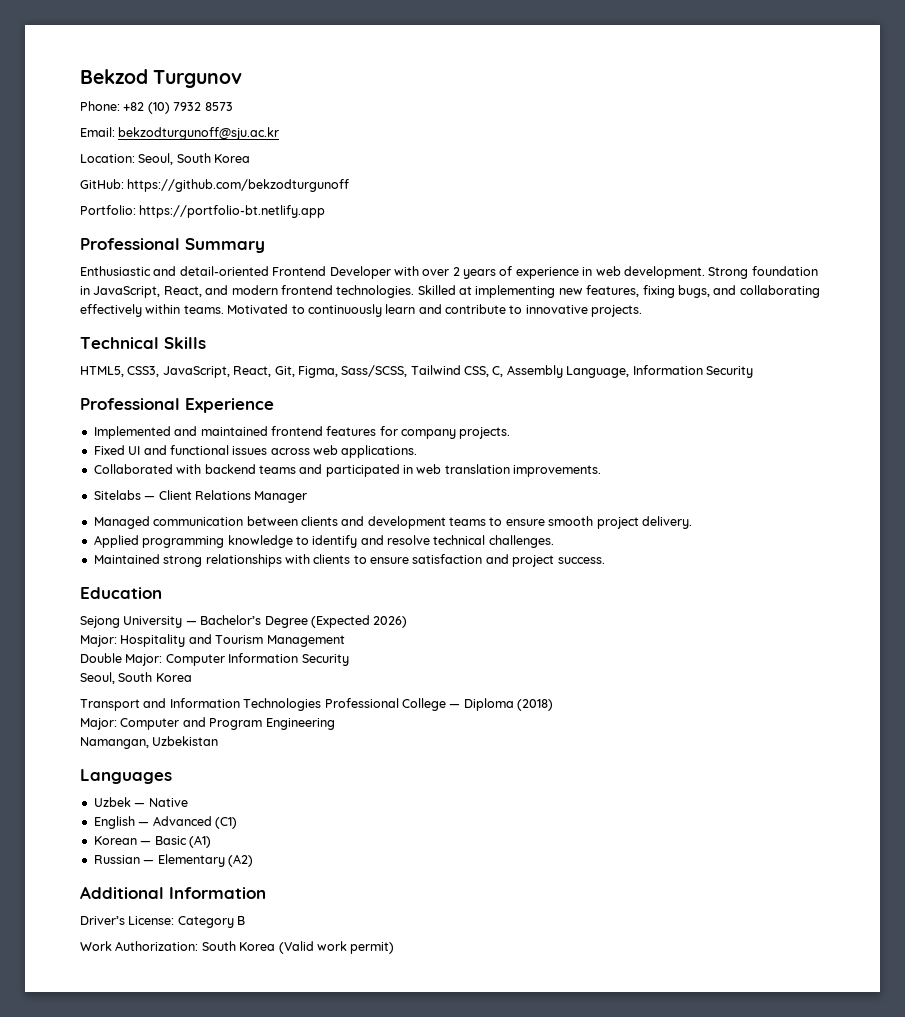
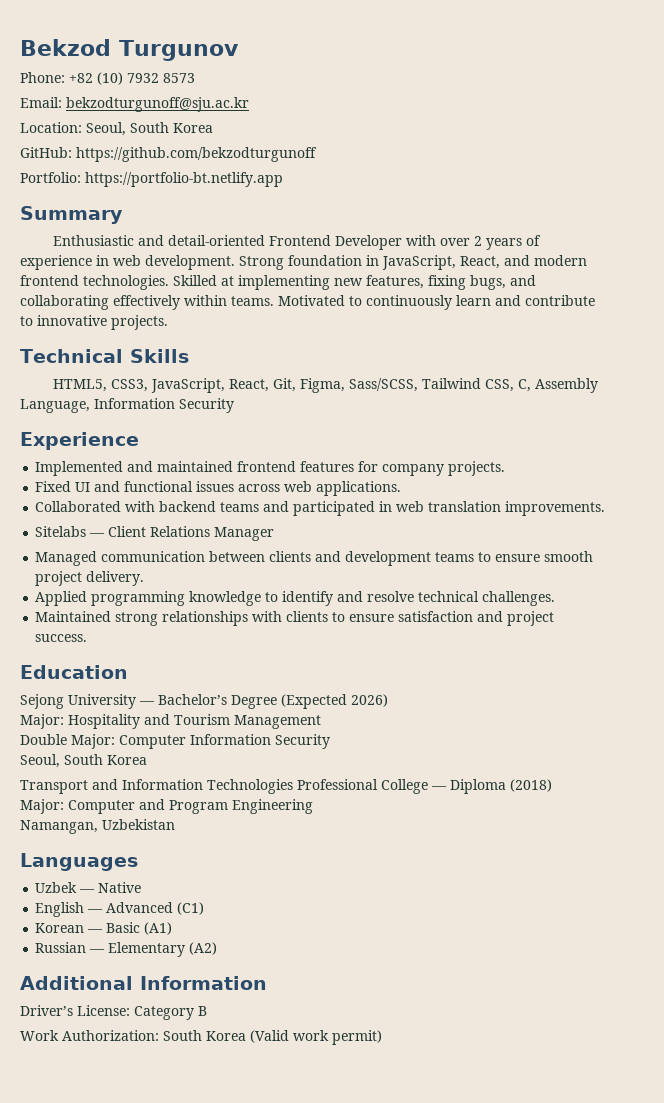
[80,238,180,250] Professional -> (283, 179) none
[80,398,180,410] Professional -> (234, 405) none

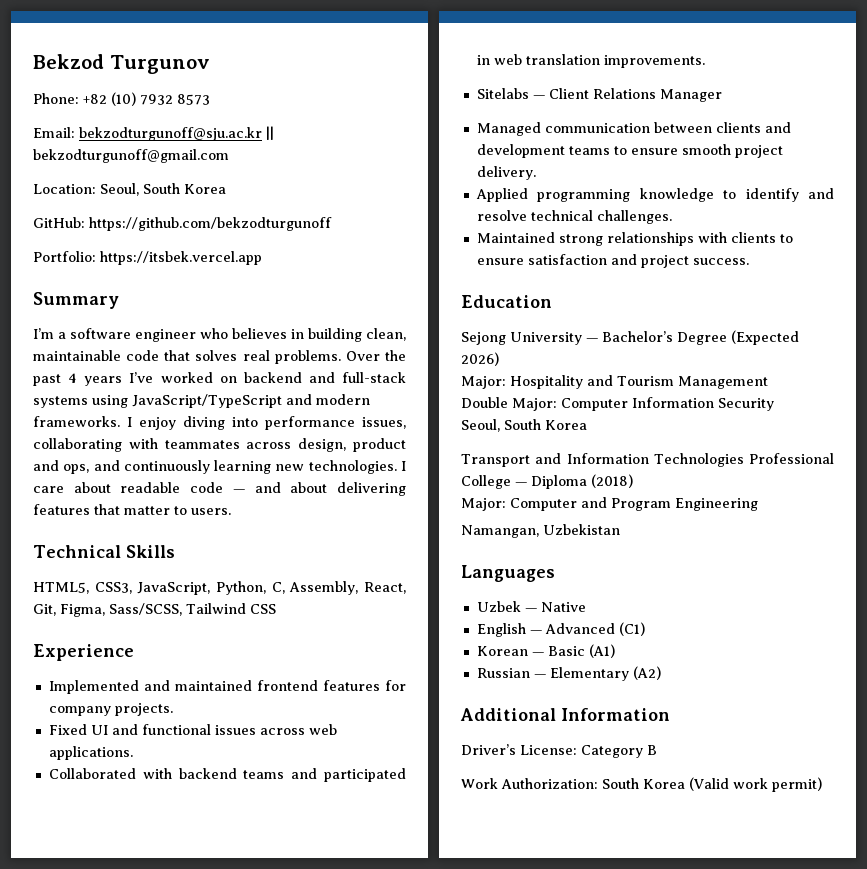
(249, 104) none -> [266,126,274,140] [33,149,229,163] || bekzodturgunoff@gmail.com
[85,172,283,187] https://portfolio-bt.netlify.app -> [100,251,262,265] https://itsbek.vercel.app
[53,235,542,250] [20,255,587,270] [20,275,536,290] [20,295,595,310] [20,315,168,330] Enthusiastic and detail-oriented Frontend Developer with over 2 years of experience in web development. Strong foundation in JavaScript, React, and modern frontend technologies. Skilled at implementing new features, fixing bugs, and collaborating effectively within teams. Motivated to continuously learn and contribute to innovative projects. -> [33,328,406,342] [33,350,406,364] [33,372,406,386] [33,394,370,408] [33,416,406,430] [33,438,406,452] [33,460,406,474] [33,482,407,496] [33,504,231,515] I’m a software engineer who believes in building clean, maintainable code that solves real problems. Over the past 4 years I’ve worked on backend and full-stack systems using JavaScript/TypeScript and modern frameworks. I enjoy diving into performance issues, collaborating with teammates across design, product and ops, and continuously learning new technologies. I care about readable code — and about delivering features that matter to users.
(226, 385) none -> [215,581,359,595] Python, C, Assembly,
[485,378,599,393] [20,398,234,413] CSS, C, Assembly Language, Information Security -> [249,604,276,614] CSS

